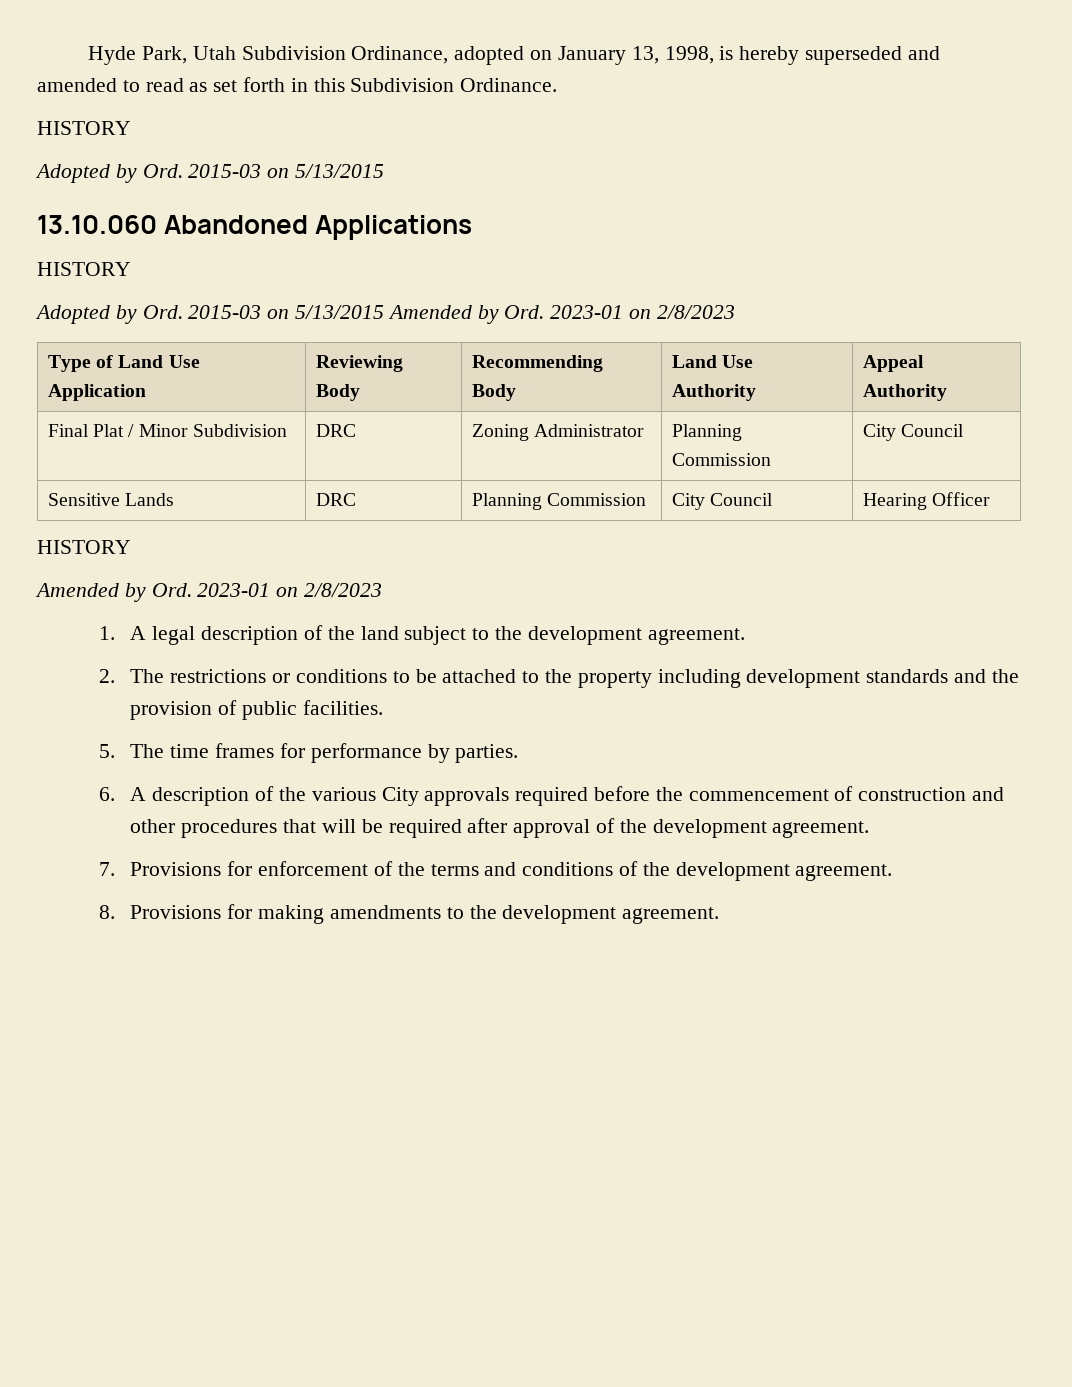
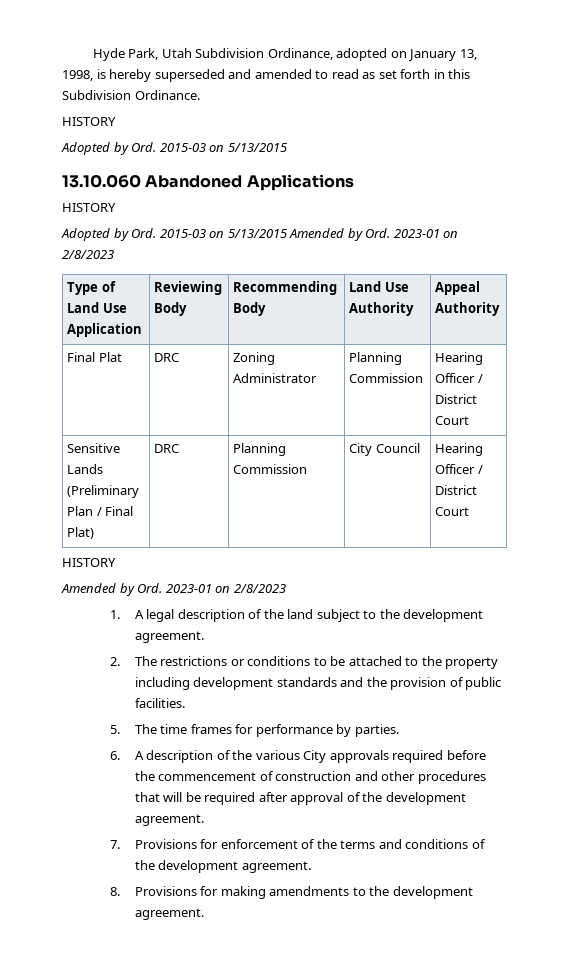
[128,424,287,437] / Minor Subdivision -> (122, 357) none
[862,424,965,441] [47,493,175,506] City Council // Sensitive Lands -> [435,352,484,365] [435,373,483,383] [435,394,478,404] [435,416,470,425] [67,443,121,453] [67,464,104,474] [67,485,140,498] [67,506,134,516] [67,527,95,539] Hearing Officer / District Court // Sensitive Lands (Preliminary Plan / Final Plat)
(991, 499) none -> [477,465,483,474] [435,485,478,495] [435,507,470,516] / District Court

